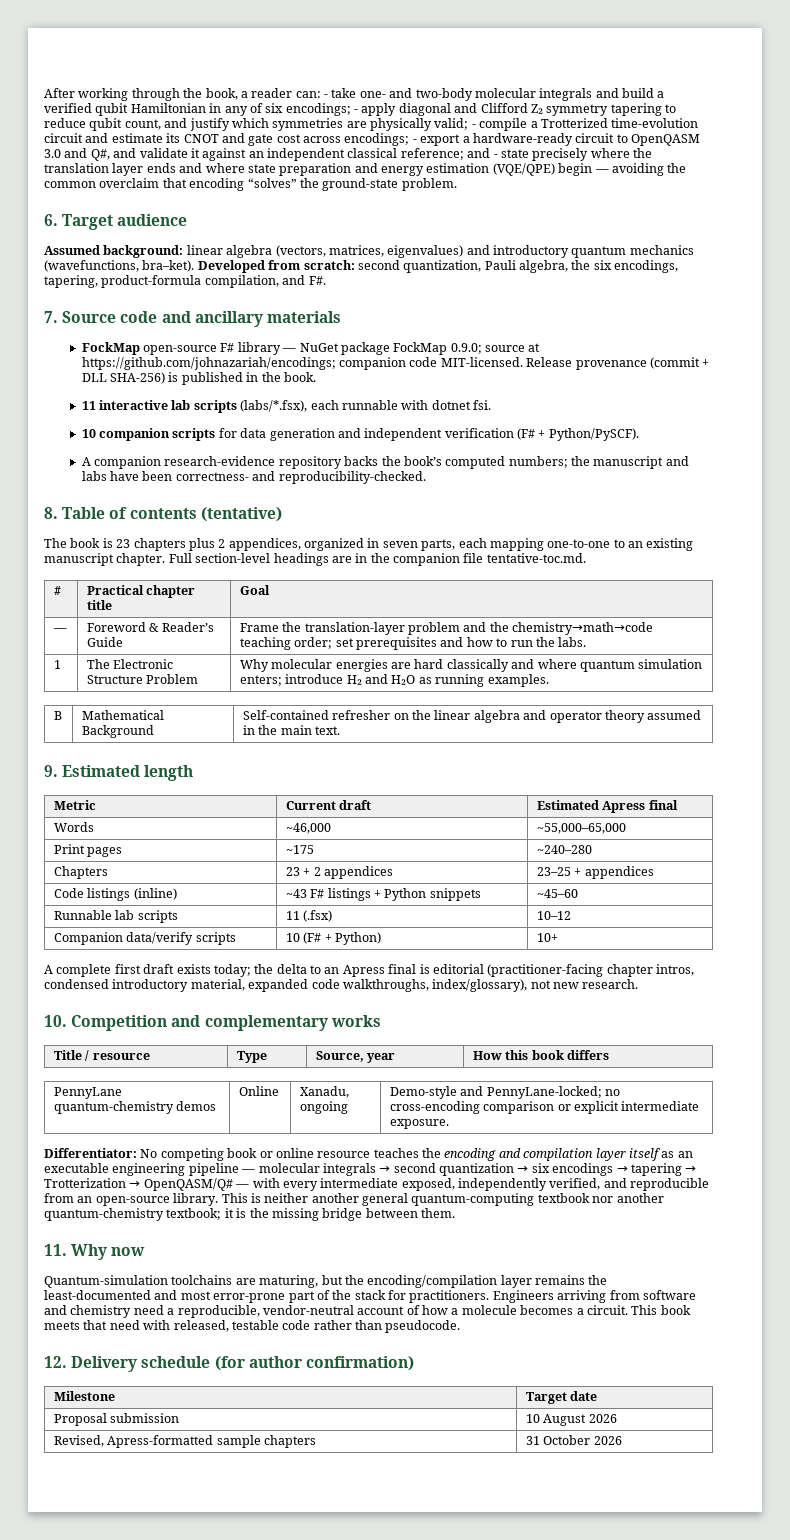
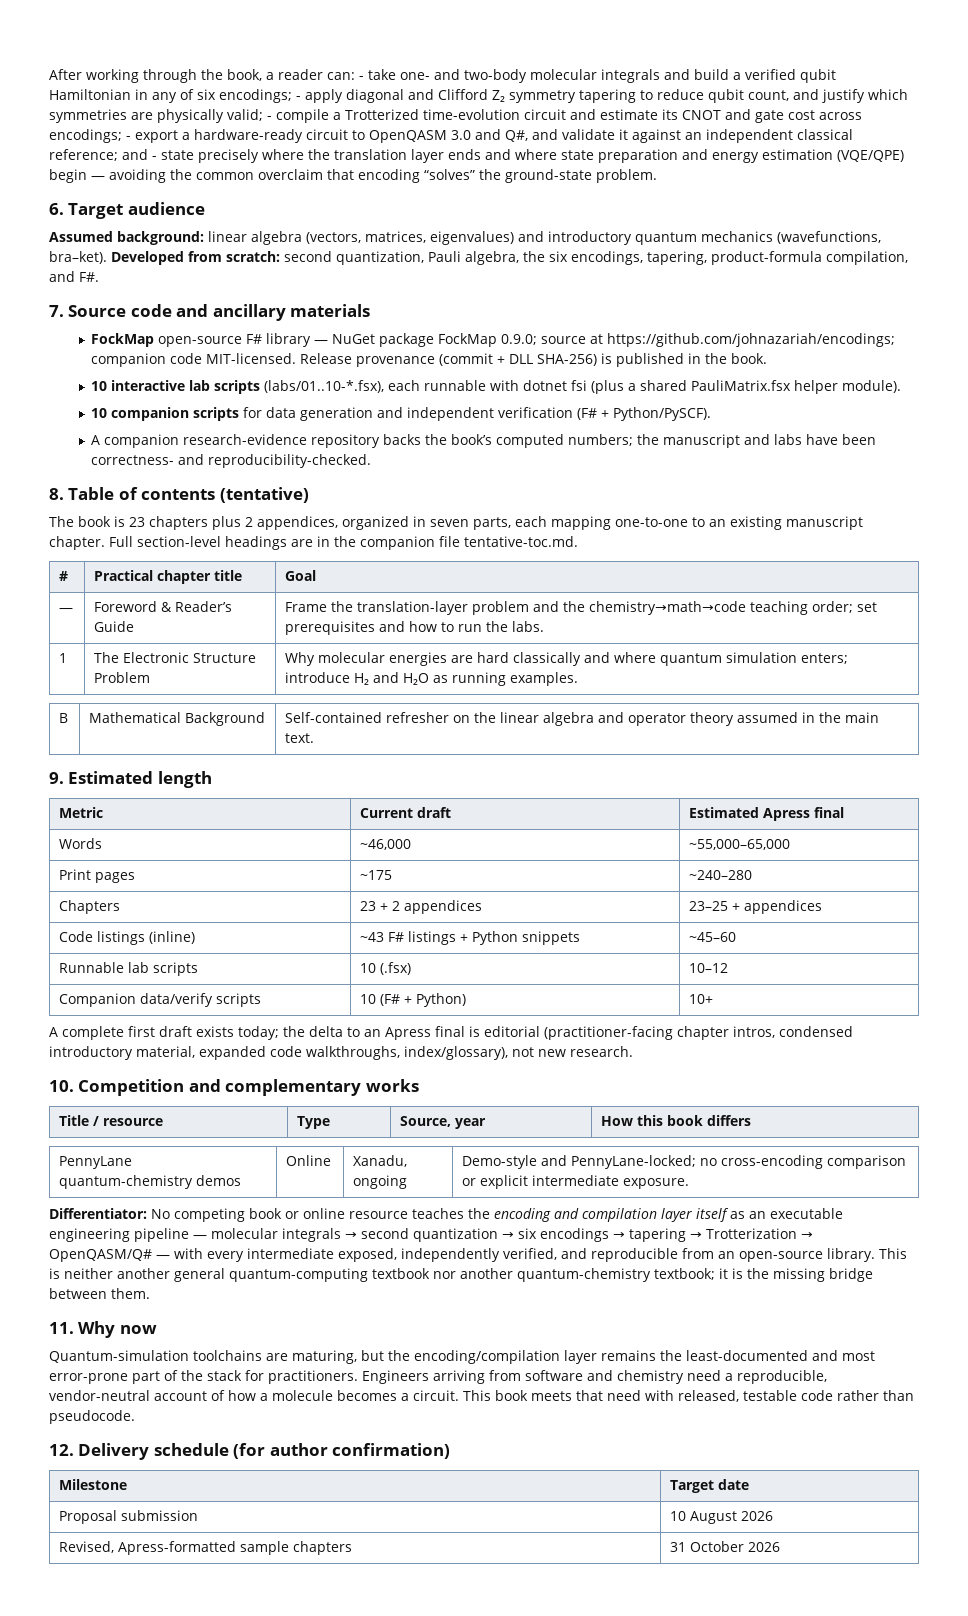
[81,401,96,410] 11 -> [91,381,108,391] 10
[240,400,308,412] (labs/*.fsx), -> [264,380,385,393] (labs/01..10-*.fsx),
[473,400,492,410] fsi. -> [571,380,902,394] fsi (plus a shared PauliMatrix.fsx helper module).
[285,911,300,920] 11 -> [360,963,377,973] 10

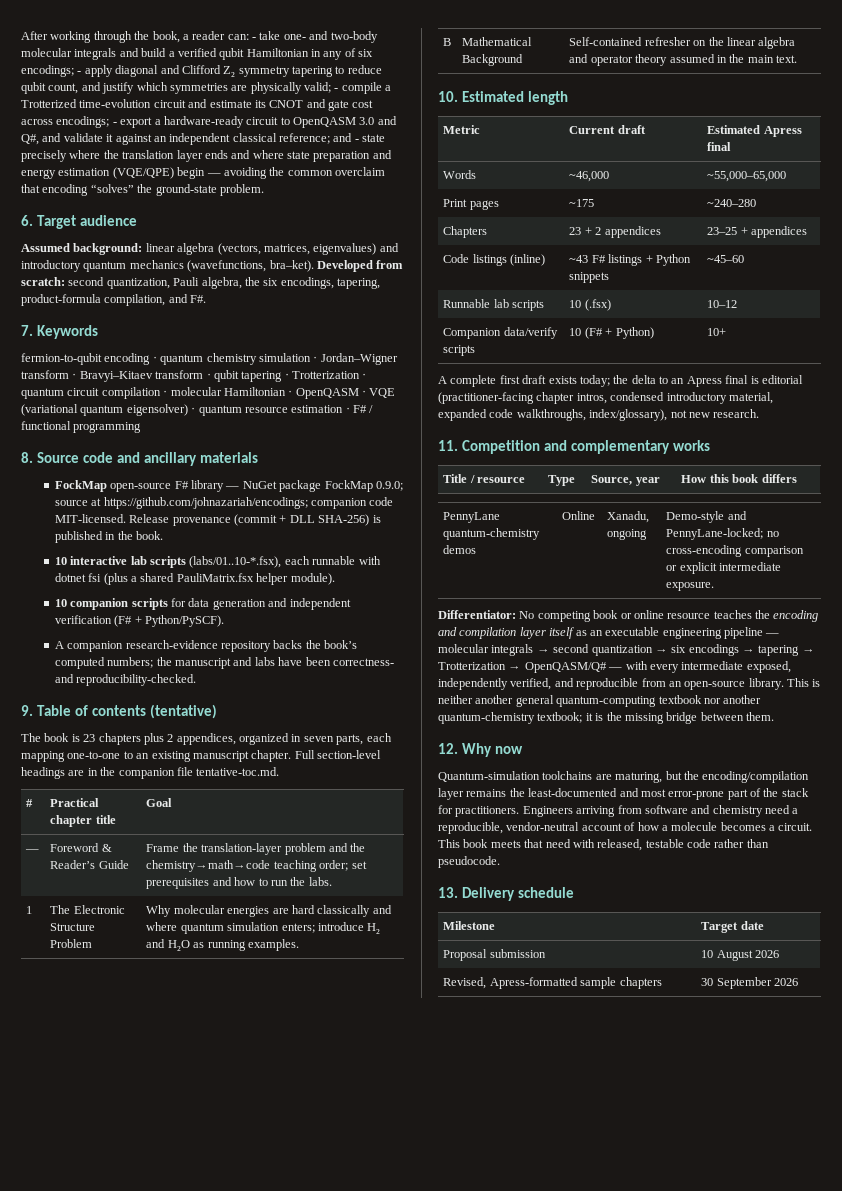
(64, 311) none -> [36,325,98,339] [21,353,398,365] [21,370,367,382] [21,387,396,399] [21,404,374,416] [21,421,142,433] [21,452,33,463] Keywords // fermion-to-qubit encoding · quantum chemistry simulation · Jordan–Wigner transform · Bravyi–Kitaev transform · qubit tapering · Trotterization · quantum circuit compilation · molecular Hamiltonian · OpenQASM · VQE (variational quantum eigensolver) · quantum resource estimation · F# / functional programming // 8.
[49,488,64,500] 8. -> [21,705,33,716] 9.
[49,772,64,784] 9. -> [438,91,458,102] 10.
[49,1080,74,1092] 10. -> [438,440,458,451] 11.
[49,1322,74,1334] 11. -> [438,743,458,754] 12.
[49,1444,74,1456] 12. -> [438,887,458,898] 13.
[233,1443,451,1459] (for author confirmation) -> (574, 892) none
[670,1541,745,1552] 31 October -> [701,977,772,989] 30 September

